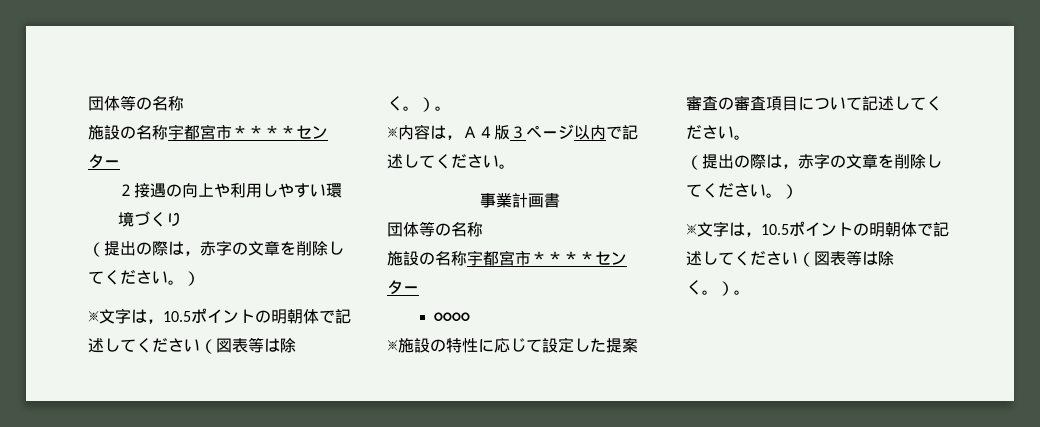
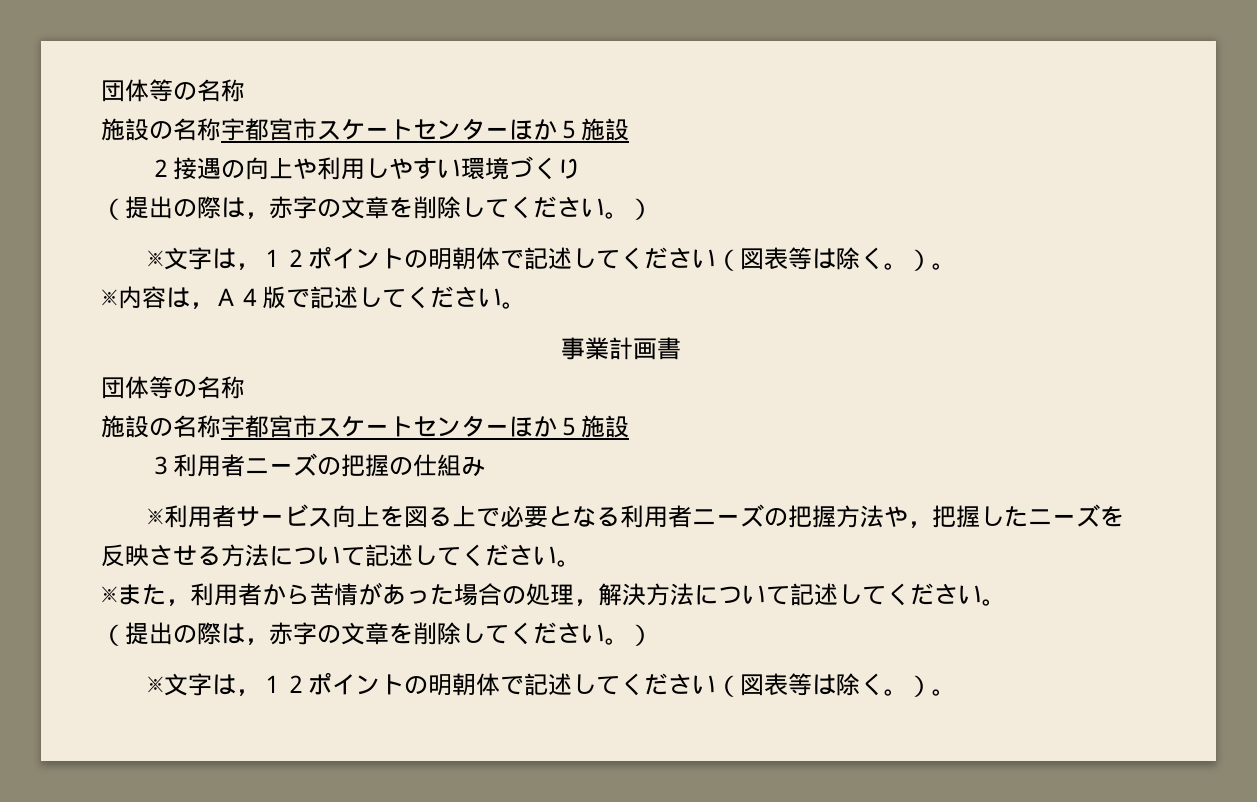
[88,95,184,111] [88,124,328,140] [88,154,120,169] 団体等の名称 // 施設の名称宇都宮市＊＊＊＊センター -> [101,79,245,102] [101,118,629,141] 団体等の名称 // 施設の名称宇都宮市スケートセンターほか５施設
[163,311,191,322] 10.5 -> [260,249,309,267] １２
[510,124,606,140] ３ページ以内 -> (286, 297) none
[531,251,627,265] [387,280,419,295] [434,312,471,322] [387,337,638,353] [686,95,798,111] ＊＊＊＊センター // ○○○○ // ※施設の特性に応じて設定した提案審査の審査項目 -> [317,415,629,438] [148,453,485,477] [147,504,1125,528] [101,544,581,567] [101,582,694,606] スケートセンターほか５施設 // ３利用者ニーズの把握の仕組み // ※利用者サービス向上を図る上で必要となる利用者ニーズの把握方法や，把握したニーズを反映させる方法について記述してください。 // ※また，利用者から苦情があった場合の処理，解決方法
[761,224,789,235] 10.5 -> [260,675,309,693] １２

